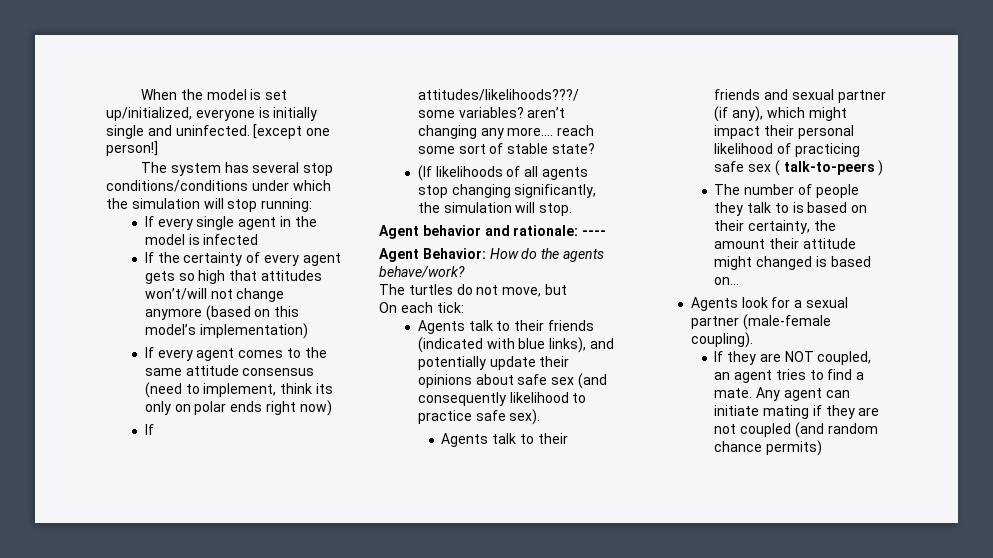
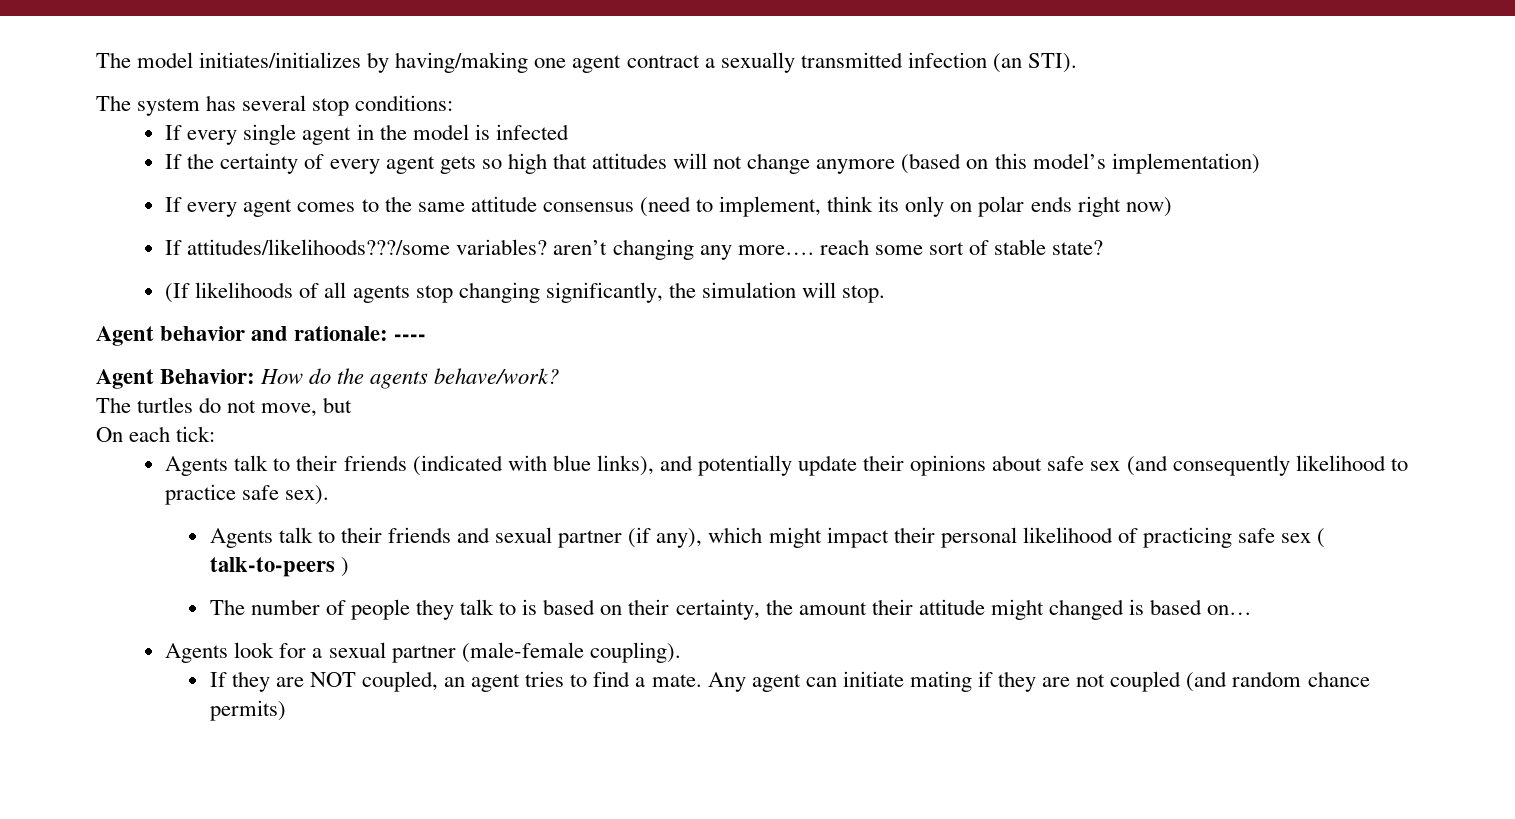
[140,89,288,100] [106,107,318,121] [106,124,331,139] [106,141,158,156] When the model is set up/initialized, everyone is initially single and uninfected. [except one person!] -> [96,52,1077,73] The model initiates/initializes by having/making one agent contract a sexually transmitted infection (an STI).
[106,180,331,192] [106,198,313,212] conditions/conditions under which the simulation will stop running: -> [355,95,454,111] conditions:
[144,288,207,300] won’t/will -> [673,153,708,169] will

